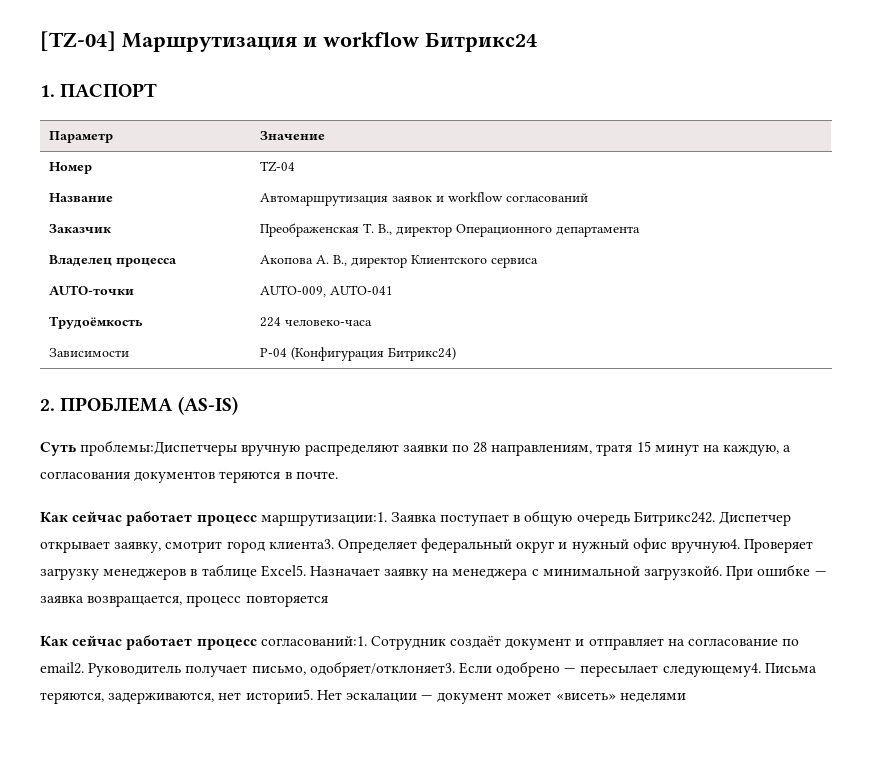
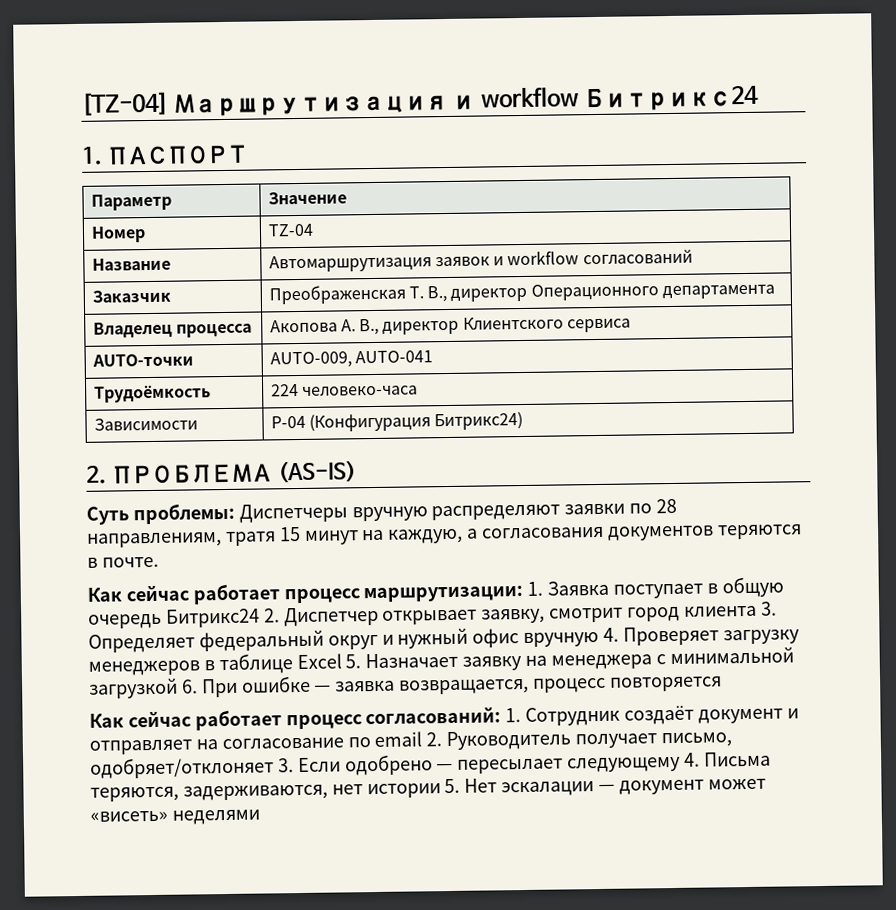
[80,440,238,456] проблемы:Диспетчеры -> [132,502,348,525] проблемы: Диспетчеры
[260,512,387,526] маршрутизации:1. -> [363,581,544,603] маршрутизации: 1.
[633,511,715,526] Битрикс242. -> [165,608,280,628] Битрикс24 2.
[268,539,334,549] клиента3. -> [683,601,777,617] клиента 3.
[671,539,741,553] вручную4. -> [523,627,620,648] вручную 4.
[260,565,306,577] Excel5. -> [296,653,362,670] Excel 5.
[644,566,723,580] загрузкой6. -> [88,677,198,699] загрузкой 6.
[260,636,367,646] согласований:1. -> [365,707,522,725] согласований: 1.
[40,662,84,674] email2. -> [374,731,443,748] email 2.
[309,661,455,677] одобряет/отклоняет3. -> [90,756,294,779] одобряет/отклоняет 3.
[662,663,761,677] следующему4. -> [567,752,701,773] следующему 4.
[245,689,313,704] истории5. -> [366,778,461,799] истории 5.

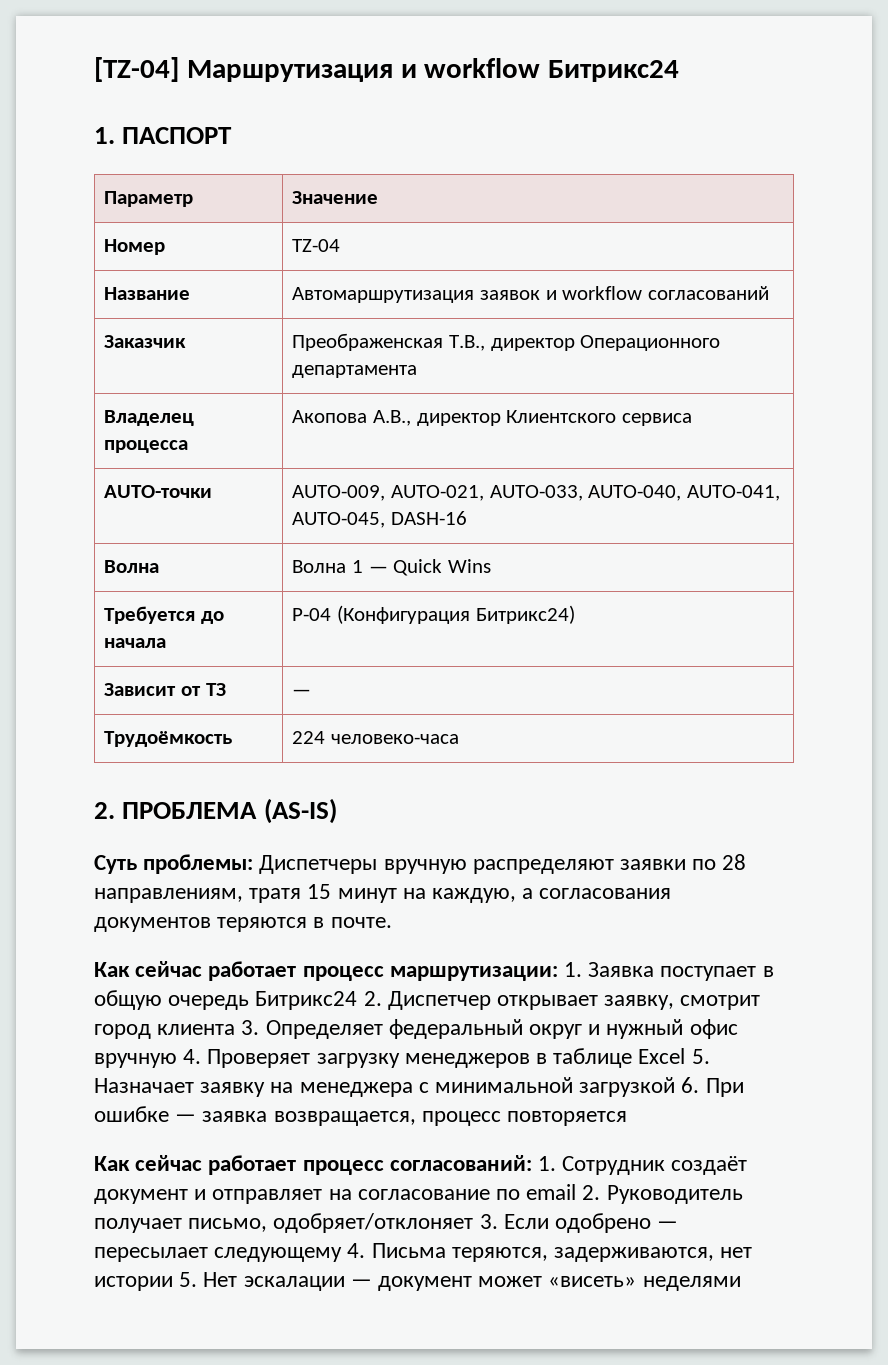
[408,285,448,303] Т. В., -> [448,335,485,351] Т.В.,
[340,318,380,336] А. В., -> [372,410,411,426] А.В.,
[354,350,433,364] AUTO-041 -> [390,485,780,501] [292,511,467,528] [104,560,160,573] [292,559,491,576] [104,606,224,624] [104,638,167,648] [292,605,575,624] [104,683,226,696] [292,689,312,696] AUTO-021, AUTO-033, AUTO-040, AUTO-041, AUTO-045, DASH-16 // Волна | Волна 1 — Quick Wins // Требуется до начала | P-04 (Конфигурация Битрикс24) // Зависит от ТЗ | —
[93,417,198,431] [270,411,524,432] // Зависимости | P-04 (Конфигурация Битрикс24) -> (459, 739) none

